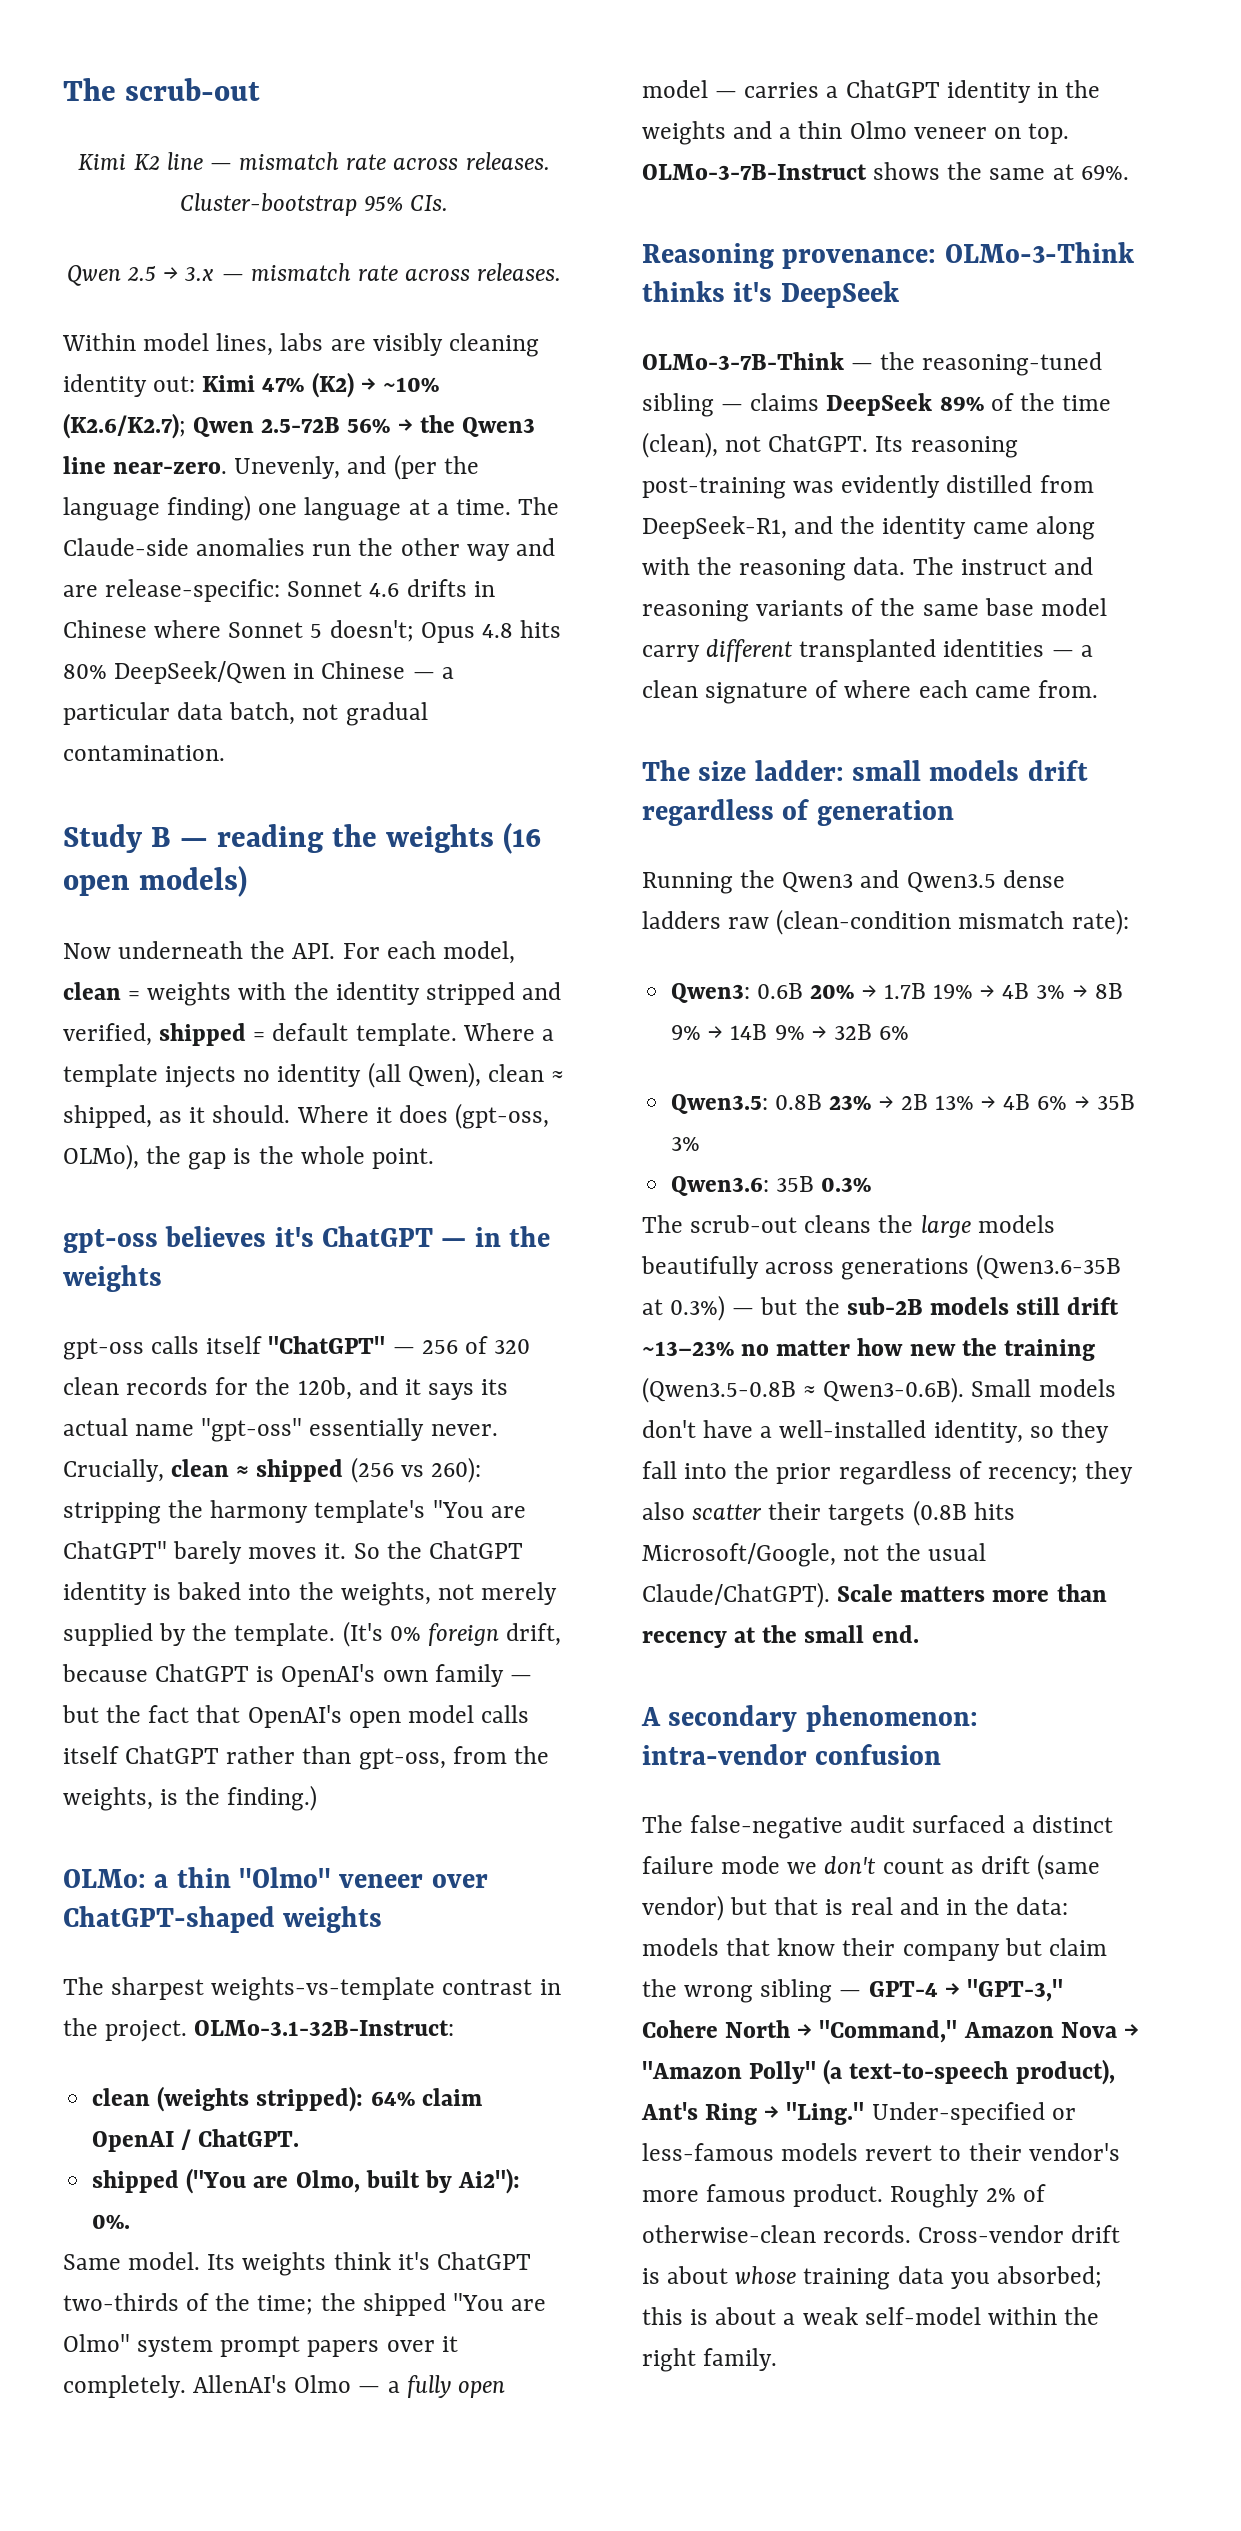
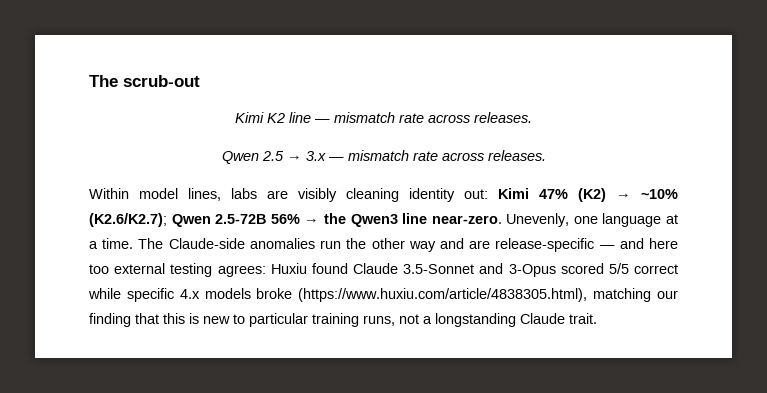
[179,193,449,216] Cluster-bootstrap 95% CIs. -> (532, 117) none
[347,454,479,480] [63,495,252,521] and (per the language finding) -> (570, 220) none
[105,579,495,602] [63,620,562,643] [63,661,454,684] [63,702,428,726] [63,745,225,761] [63,822,542,854] [63,865,248,897] [63,941,515,964] [63,982,562,1006] [63,1023,554,1046] [63,1062,565,1088] [63,1103,550,1129] [63,1144,434,1170] [63,1226,551,1253] [63,1265,162,1292] [63,1336,531,1360] [63,1377,509,1400] [63,1418,498,1442] [63,1457,481,1483] [63,1500,526,1524] [63,1541,523,1564] [63,1582,558,1606] [63,1621,562,1647] [62,1664,532,1687] [62,1705,530,1728] [63,1746,549,1770] [63,1785,318,1811] [63,1867,488,1888] [63,1906,383,1933] [63,1977,561,2001] [63,2018,455,2042] [92,2086,482,2112] [92,2129,300,2152] [92,2168,521,2194] [92,2214,131,2229] [63,2252,531,2276] [63,2293,547,2316] [63,2334,458,2357] [63,2375,505,2398] [642,80,1101,103] [642,121,1070,145] [642,162,1129,180] [642,242,1134,269] [642,281,899,308] [642,352,1103,376] [642,393,1112,417] [642,432,1018,458] [642,475,1094,499] [642,516,1095,540] [642,557,1093,581] [642,598,1107,622] [642,639,1093,662] [642,680,1098,704] [642,760,1088,781] [642,799,954,826] [642,870,1065,894] [642,909,1129,935] [671,983,1123,1003] [671,1024,910,1040] [671,1094,1135,1114] [671,1137,701,1151] [671,1176,872,1196] [642,1215,1055,1238] [641,1254,1122,1280] [642,1295,1120,1321] [642,1338,1095,1361] [642,1377,1116,1403] [642,1420,1109,1443] [642,1461,1134,1485] [642,1500,1015,1526] [642,1543,987,1567] [642,1582,1107,1608] [642,1625,919,1648] [641,1705,978,1732] [642,1744,942,1765] [642,1815,1113,1839] [642,1854,1101,1880] [642,1895,1069,1921] [642,1938,1107,1961] [642,1979,1063,2003] [642,2020,1139,2043] [642,2059,1115,2085] [641,2102,1076,2125] [642,2143,1120,2161] [642,2184,1046,2208] [642,2225,1121,2243] [642,2266,1102,2290] [642,2307,1100,2325] [642,2348,778,2372] release-specific: Sonnet 4.6 drifts in Chinese where Sonnet 5 doesn't; Opus 4.8 hits 80% DeepSeek/Qwen in Chinese — a particular data batch, not gradual contamination. // Study B — reading the weights (16 open models) // Now underneath the API. For each model, clean = weights with the identity stripped and verified, shipped = default template. Where a template injects no identity (all Qwen), clean ≈ shipped, as it should. Where it does (gpt-oss, OLMo), the gap is the whole point. // gpt-oss believes it's ChatGPT — in the weights // gpt-oss calls itself "ChatGPT" — 256 of 320 clean records for the 120b, and it says its actual name "gpt-oss" essentially never. Crucially, clean ≈ shipped (256 vs 260): stripping the harmony template's "You are ChatGPT" barely moves it. So the ChatGPT identity is baked into the weights, not merely supplied by the template. (It's 0% foreign drift, because ChatGPT is OpenAI's own family — but the fact that OpenAI's open model calls itself ChatGPT rather than gpt-oss, from the weights, is the finding.) // OLMo: a thin "Olmo" veneer over ChatGPT-shaped weights // The sharpest weights-vs-template contrast in the project. OLMo-3.1-32B-Instruct: // clean (weights stripped): 64% claim OpenAI / ChatGPT. // shipped ("You are Olmo, built by Ai2"): 0%. // Same model. Its weights think it's ChatGPT two-thirds of the time; the shipped "You are Olmo" system prompt papers over it completely. AllenAI's Olmo — a fully open model — carries a ChatGPT identity in the weights and a thin Olmo veneer on top. OLMo-3-7B-Instruct shows the same at 69%. // Reasoning provenance: OLMo-3-Think thinks it's DeepSeek // OLMo-3-7B-Think — the reasoning-tuned sibling — claims DeepSeek 89% of the time (clean), not ChatGPT. Its reasoning post-training was evidently distilled from DeepSeek-R1, and the identity came along with the reasoning data. The instruct and reasoning variants of the same base model carry different transplanted identities — a clean signature of where each came from. // The size ladder: small models drift regardless of generation // Running the Qwen3 and Qwen3.5 dense ladders raw (clean-condition mismatch rate): // Qwen3: 0.6B 20% → 1.7B 19% → 4B 3% → 8B 9% → 14B 9% → 32B 6% // Qwen3.5: 0.8B 23% → 2B 13% → 4B 6% → 35B 3% // Qwen3.6: 35B 0.3% // The scrub-out cleans the large models beautifully across generations (Qwen3.6-35B at 0.3%) — but the sub-2B models still drift ~13–23% no matter how new the training (Qwen3.5-0.8B ≈ Qwen3-0.6B). Small models don't have a well-installed identity, so they fall into the prior regardless of recency; they also scatter their targets (0.8B hits Microsoft/Google, not the usual Claude/ChatGPT). Scale matters more than recency at the small end. // A secondary phenomenon: intra-vendor confusion // The false-negative audit surfaced a distinct failure mode we don't count as drift (same vendor) but that is real and in the data: models that know their company but claim the wrong sibling — GPT-4 → "GPT-3," Cohere North → "Command," Amazon Nova → "Amazon Polly" (a text-to-speech product), Ant's Ring → "Ling." Under-specified or less-famous models revert to their vendor's more famous product. Roughly 2% of otherwise-clean records. Cross-vendor drift is about whose training data you absorbed; this is about a weak self-model within the right family. -> [495,238,678,252] [89,263,678,277] [88,288,678,302] [89,313,597,327] release-specific — and here too external testing agrees: Huxiu found Claude 3.5-Sonnet and 3-Opus scored 5/5 correct while specific 4.x models broke (https://www.huxiu.com/article/4838305.html), matching our finding that this is new to particular training runs, not a longstanding Claude trait.

